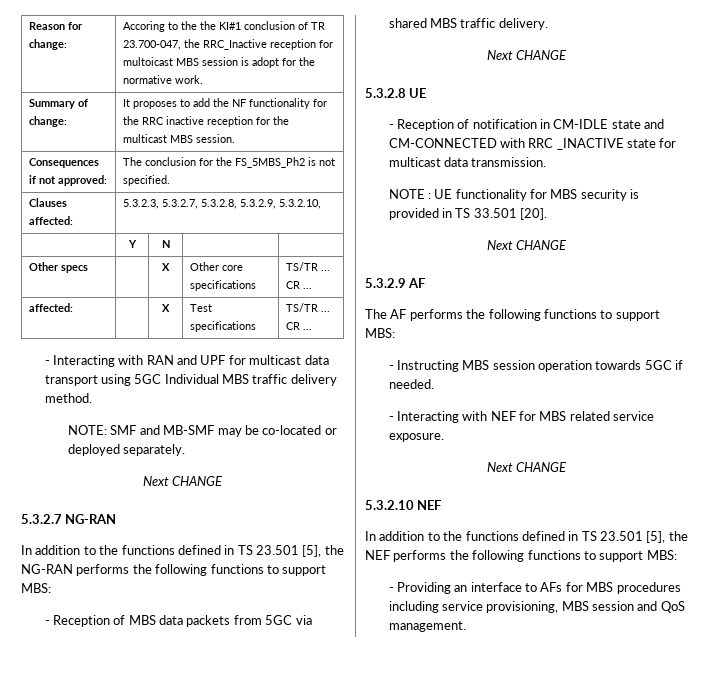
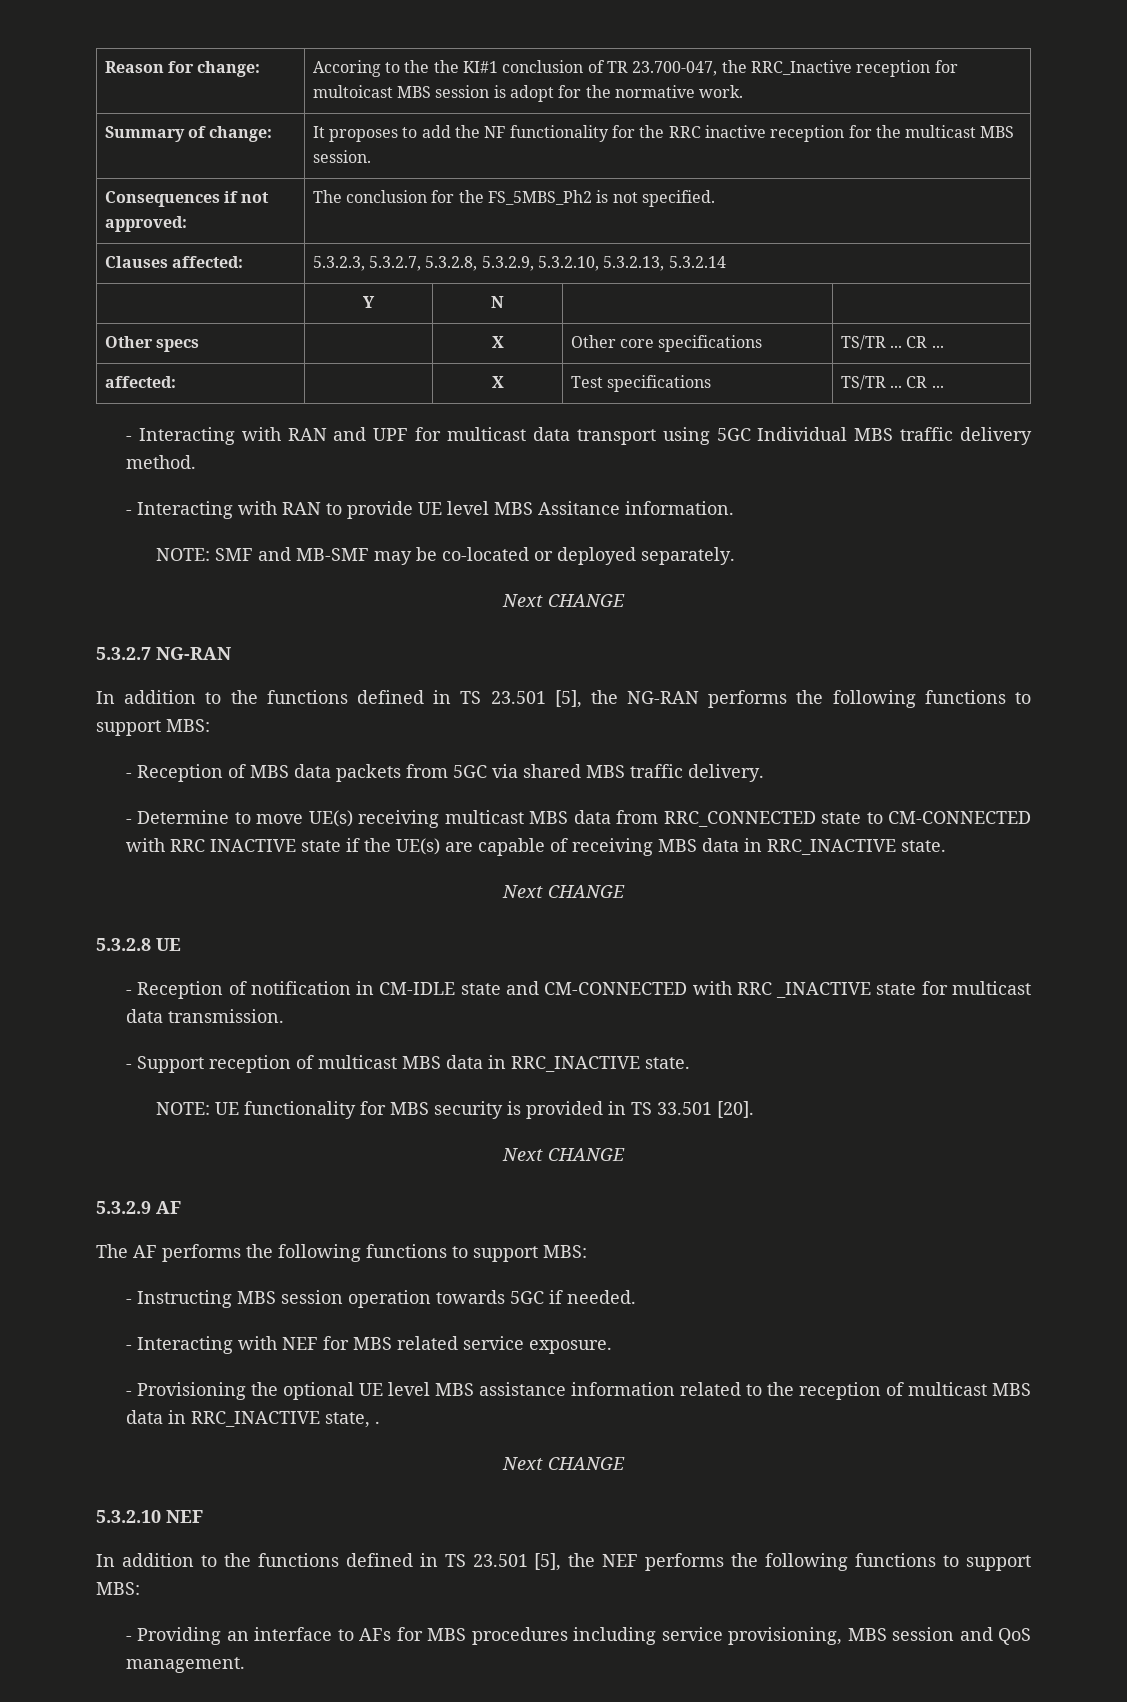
(322, 204) none -> [603,256,726,271] 5.3.2.13, 5.3.2.14
(92, 398) none -> [125,501,734,519] // - Interacting with RAN to provide UE level MBS Assitance information.
(548, 24) none -> [125,810,1031,828] [125,838,946,856] // - Determine to move UE(s) receiving multicast MBS data from RRC_CONNECTED state to CM-CONNECTED with RRC INACTIVE state if the UE(s) are capable of receiving MBS data in RRC_INACTIVE state.
[388,189,431,199] NOTE : -> [125,1055,690,1073] [155,1102,210,1115] - Support reception of multicast MBS data in RRC_INACTIVE state. // NOTE:
(444, 437) none -> [125,1382,1031,1400] [125,1410,380,1428] // - Provisioning the optional UE level MBS assistance information related to the reception of multicast MBS data in RRC_INACTIVE state, .

